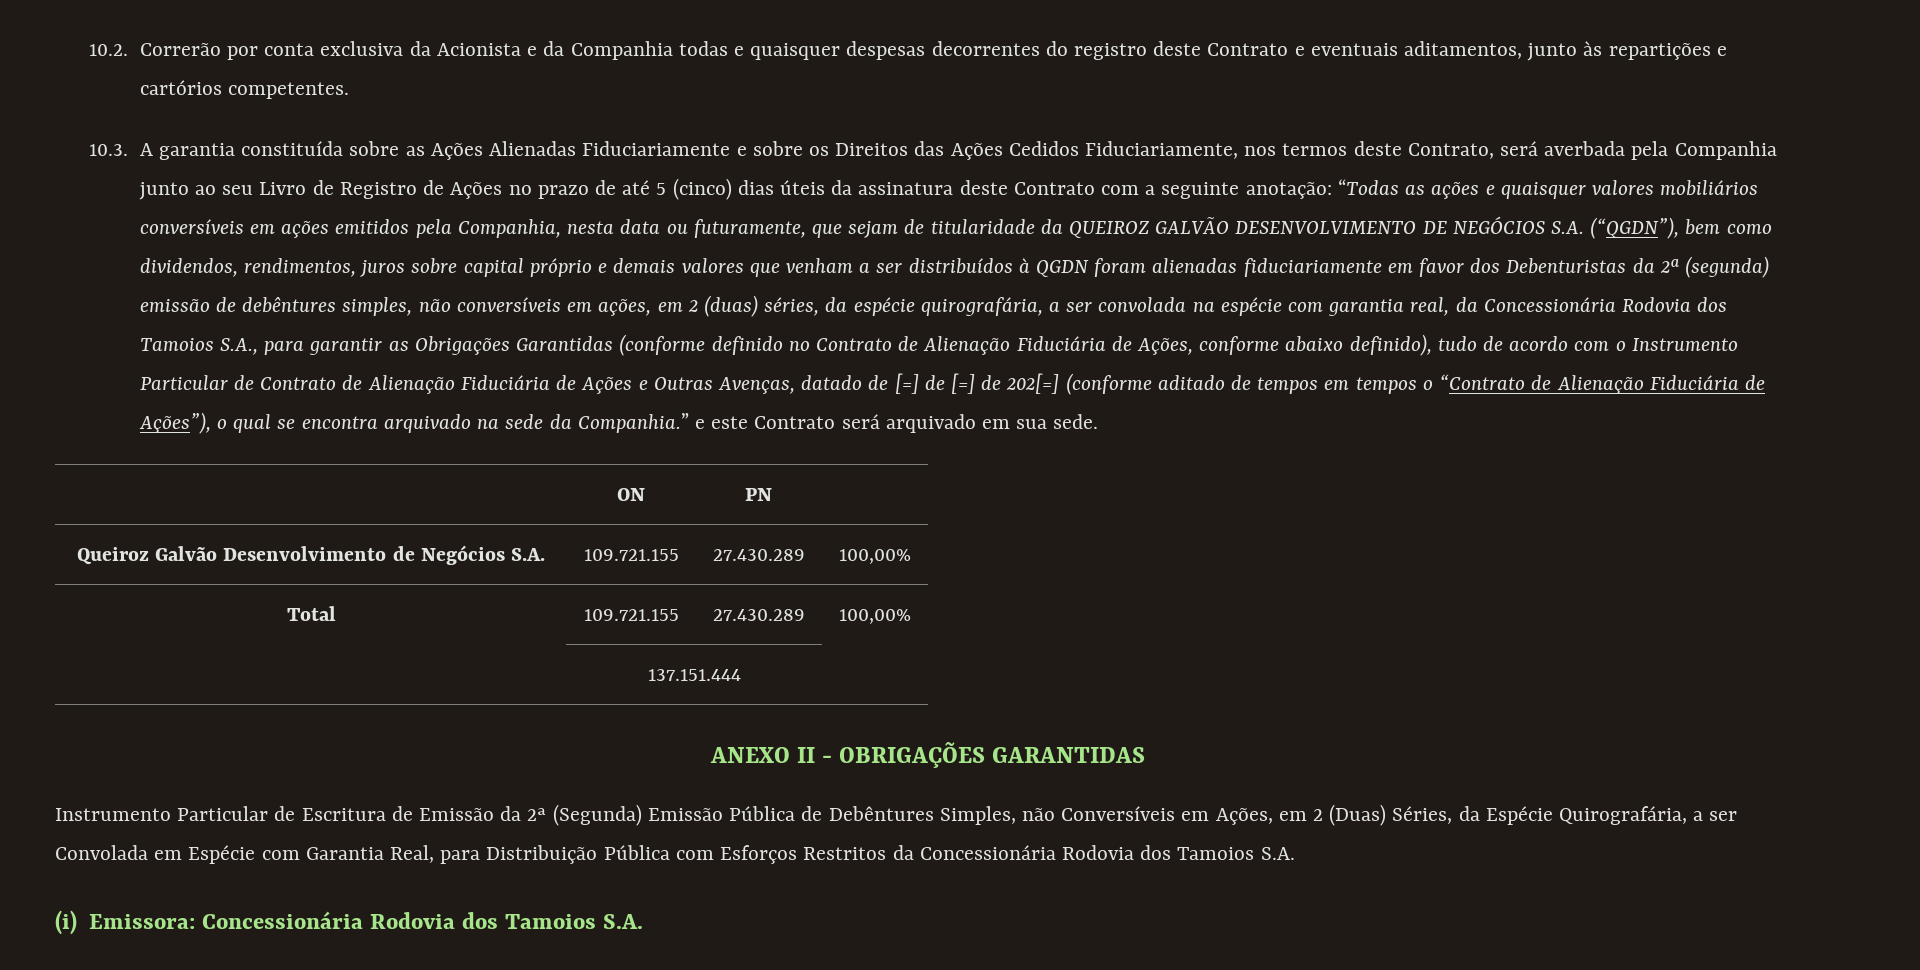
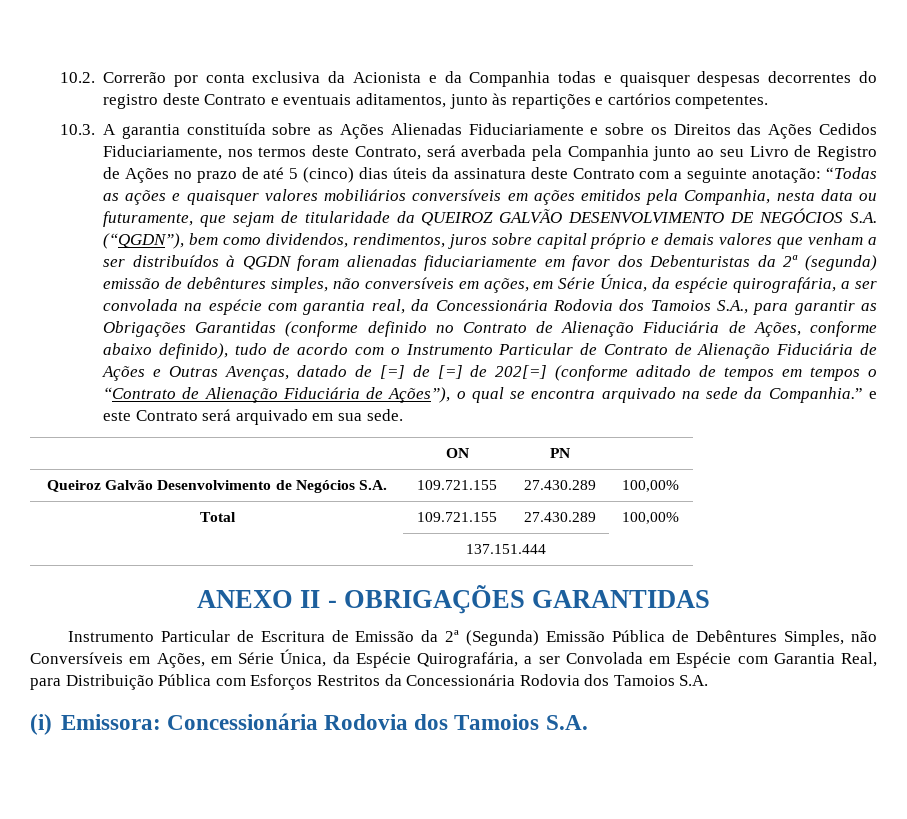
[687,295,820,317] 2 (duas) séries, -> [558,274,648,292] Série Única,
[1312,804,1453,826] 2 (Duas) Séries, -> [238,649,327,667] Série Única,

